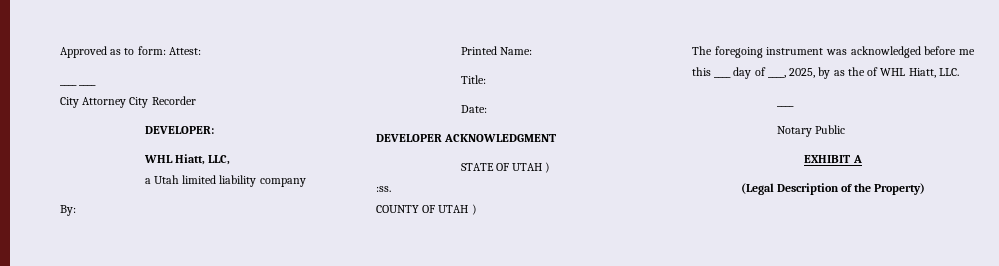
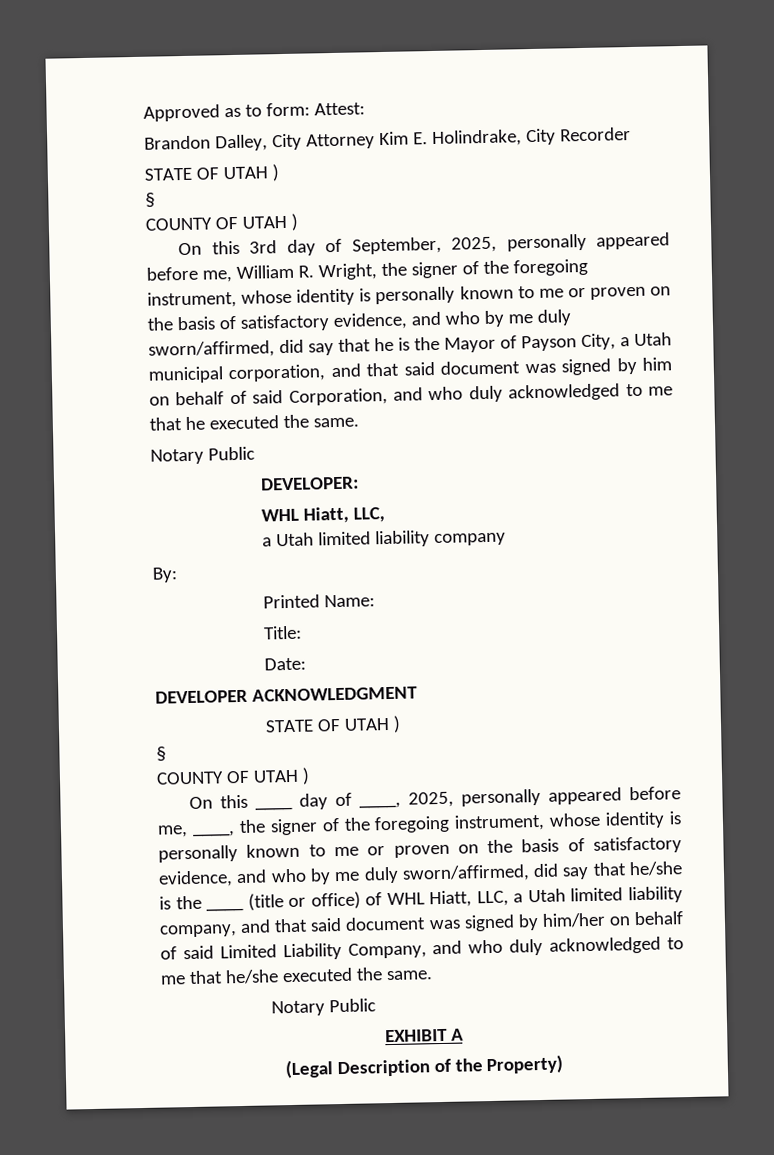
[60,84,97,86] [60,96,196,108] ____ ____ // City Attorney City Recorder -> [144,127,631,152] [144,164,280,182] [145,192,155,208] [145,213,299,231] [178,232,670,256] [146,258,588,283] [147,285,672,309] [147,309,571,332] [148,332,672,359] [148,357,673,384] [149,383,673,406] [149,414,359,431] [150,446,255,465] Brandon Dalley, City Attorney Kim E. Holindrake, City Recorder // STATE OF UTAH ) // § // COUNTY OF UTAH ) // On this 3rd day of September, 2025, personally appeared before me, William R. Wright, the signer of the foregoing instrument, whose identity is personally known to me or proven on the basis of satisfactory evidence, and who by me duly sworn/affirmed, did say that he is the Mayor of Payson City, a Utah municipal corporation, and that said document was signed by him on behalf of said Corporation, and who duly acknowledged to me that he executed the same. // Notary Public
[376,186,391,192] [376,204,477,215] [692,46,975,58] :ss. // COUNTY OF UTAH ) // The foregoing instrument was acknowledged before me -> [156,746,166,762] [156,767,310,785] [189,796,214,810] § // COUNTY OF UTAH ) // On
[818,67,959,79] [776,105,794,107] by as the of WHL Hiatt, LLC. // ____ -> [461,786,681,807] [157,811,682,838] [158,836,683,863] [158,861,683,888] [159,886,684,912] [159,911,685,938] [160,936,685,961] [160,967,433,985] personally appeared before me, ____, the signer of the foregoing instrument, whose identity is personally known to me or proven on the basis of satisfactory evidence, and who by me duly sworn/affirmed, did say that he/she is the ____ (title or office) of WHL Hiatt, LLC, a Utah limited liability company, and that said document was signed by him/her on behalf of said Limited Liability Company, and who duly acknowledged to me that he/she executed the same.

